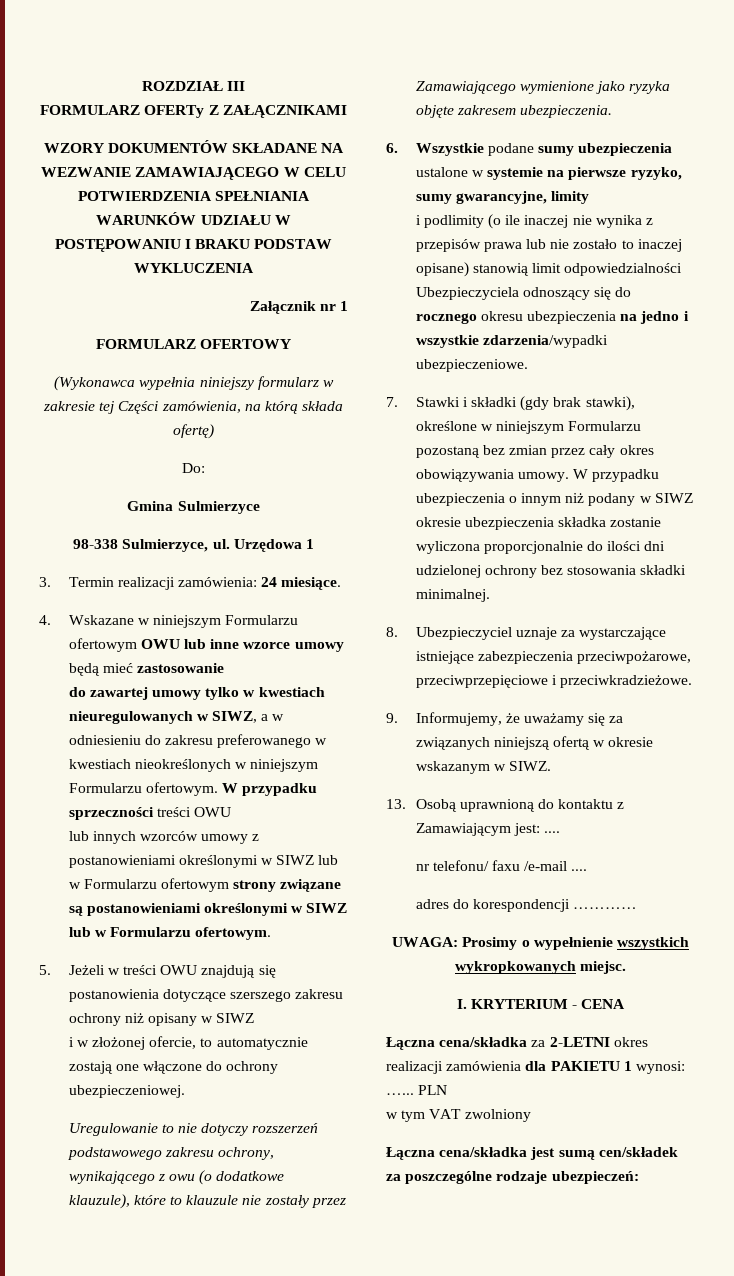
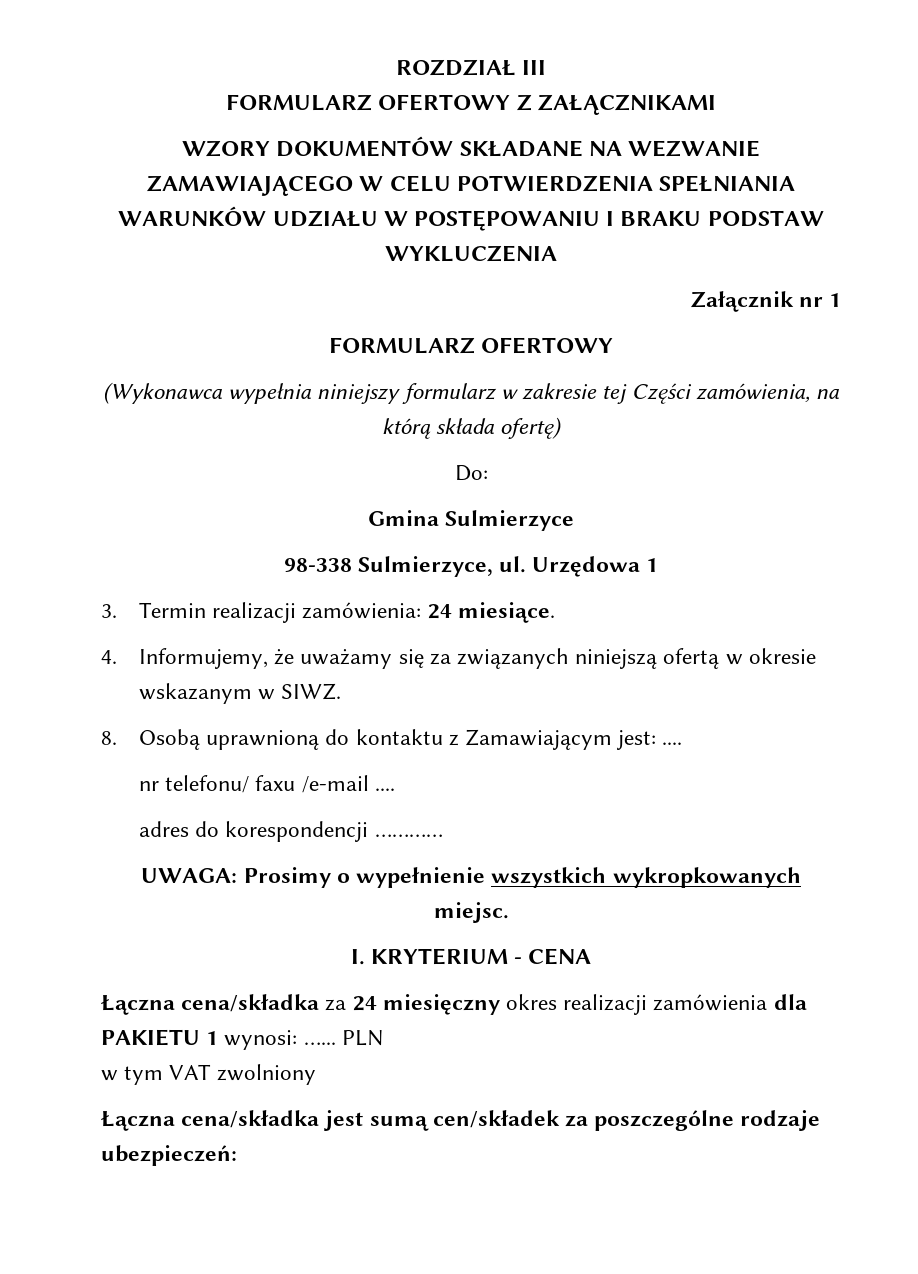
[144,105,205,118] OFERTy -> [378,94,511,111] OFERTOWY
[68,615,299,628] [68,638,344,652] [68,663,225,676] [68,687,325,700] [68,711,285,724] [68,734,328,748] [68,759,319,772] [68,782,318,796] [68,807,232,820] [68,831,260,844] [68,855,339,868] [68,878,342,892] [68,903,348,916] [68,927,272,940] [39,965,276,978] [68,989,344,1002] [68,1013,255,1026] [68,1036,308,1050] [68,1061,279,1074] [68,1085,185,1098] [68,1123,319,1136] [67,1147,275,1160] [68,1170,285,1185] [68,1194,346,1209] [415,81,671,94] [415,105,613,118] [386,143,673,156] [415,167,682,180] [415,191,590,204] [415,214,653,229] [415,239,682,252] [415,262,683,277] [415,287,632,300] [415,311,689,324] [415,335,608,348] [415,359,528,372] [386,396,635,411] [415,421,642,434] [415,445,654,458] [415,469,660,482] [415,493,693,506] [415,517,662,530] [415,541,666,554] [415,565,687,578] [415,589,490,602] [386,627,667,640] [415,651,692,664] [415,675,693,688] [386,713,398,723] Wskazane w niniejszym Formularzu ofertowym OWU lub inne wzorce umowy będą mieć zastosowanie // do zawartej umowy tylko w kwestiach nieuregulowanych w SIWZ, a w odniesieniu do zakresu preferowanego w kwestiach nieokreślonych w niniejszym Formularzu ofertowym. W przypadku sprzeczności treści OWU // lub innych wzorców umowy z postanowieniami określonymi w SIWZ lub w Formularzu ofertowym strony związane są postanowieniami określonymi w SIWZ lub w Formularzu ofertowym. // 5. Jeżeli w treści OWU znajdują się postanowienia dotyczące szerszego zakresu ochrony niż opisany w SIWZ // i w złożonej ofercie, to automatycznie zostają one włączone do ochrony ubezpieczeniowej. // Uregulowanie to nie dotyczy rozszerzeń podstawowego zakresu ochrony, wynikającego z owu (o dodatkowe klauzule), które to klauzule nie zostały przez Zamawiającego wymienione jako ryzyka objęte zakresem ubezpieczenia. // 6. Wszystkie podane sumy ubezpieczenia ustalone w systemie na pierwsze ryzyko, sumy gwarancyjne, limity // i podlimity (o ile inaczej nie wynika z przepisów prawa lub nie zostało to inaczej opisane) stanowią limit odpowiedzialności Ubezpieczyciela odnoszący się do rocznego okresu ubezpieczenia na jedno i wszystkie zdarzenia/wypadki ubezpieczeniowe. // 7. Stawki i składki (gdy brak stawki), określone w niniejszym Formularzu pozostaną bez zmian przez cały okres obowiązywania umowy. W przypadku ubezpieczenia o innym niż podany w SIWZ okresie ubezpieczenia składka zostanie wyliczona proporcjonalnie do ilości dni udzielonej ochrony bez stosowania składki minimalnej. // 8. Ubezpieczyciel uznaje za wystarczające istniejące zabezpieczenia przeciwpożarowe, przeciwprzepięciowe i przeciwkradzieżowe. // 9. -> (117, 657) none
[386,799,406,809] 13. -> [101,731,117,745] 8.
[549,1037,610,1047] 2-LETNI -> [352,994,500,1015] 24 miesięczny

